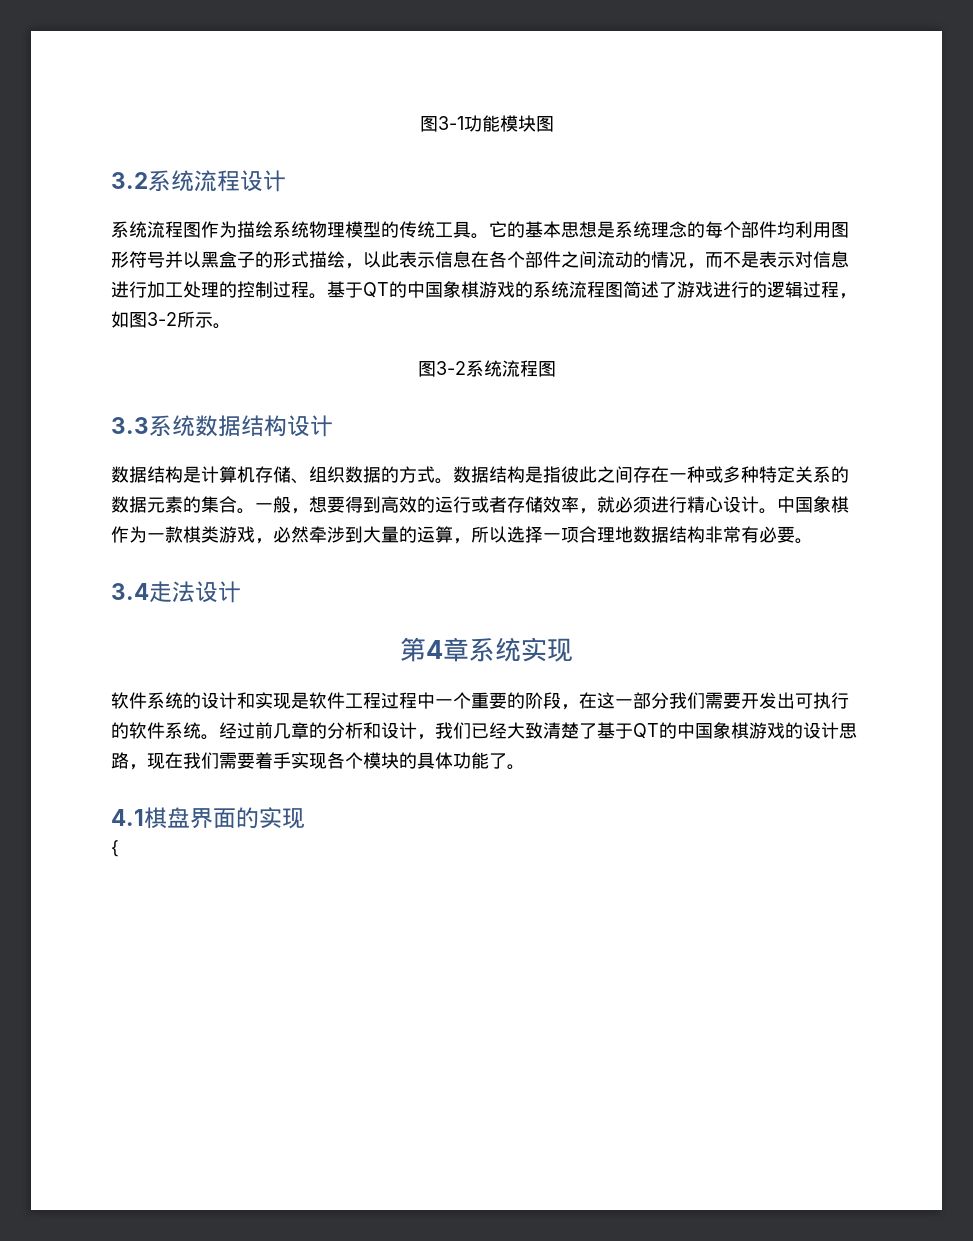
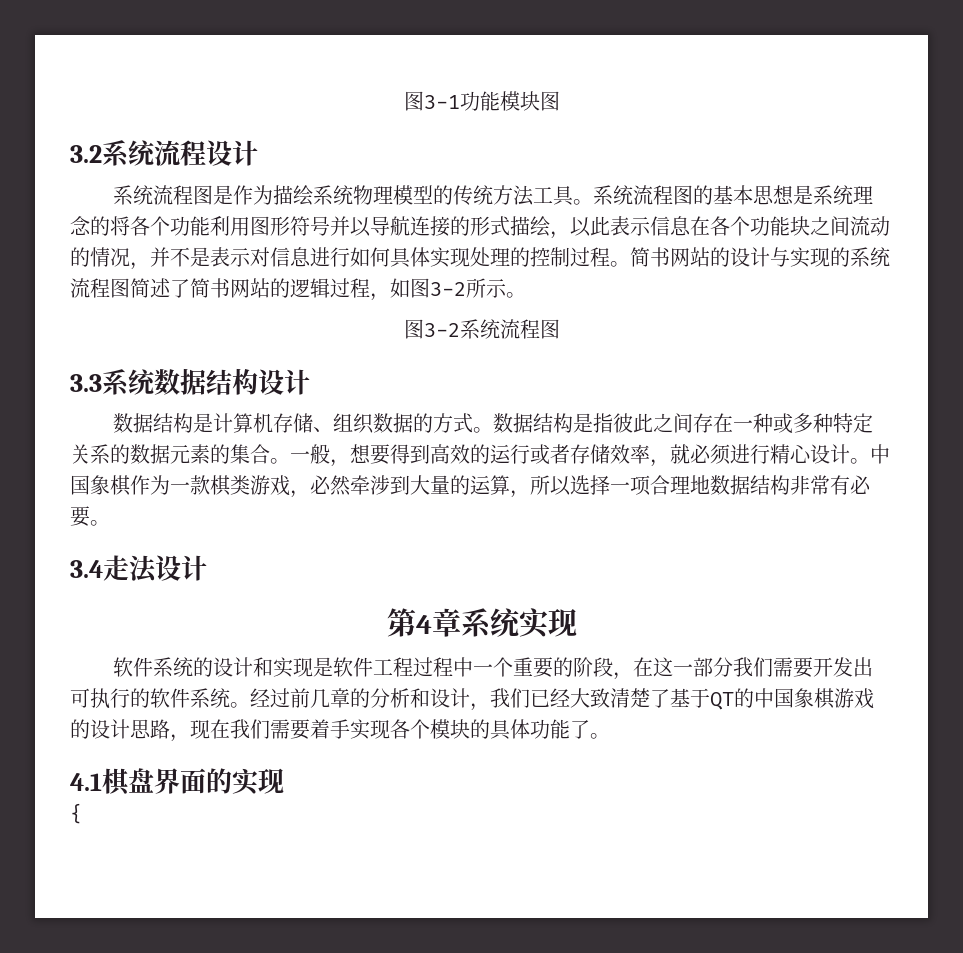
(201, 230) none -> [213,185,234,205] 是
[435,221,507,239] 工具。它 -> [493,185,694,206] 方法工具。系统流程图
[705,221,795,238] 每个部件均 -> [110,216,210,236] 将各个功能
[201,251,255,268] 黑盒子 -> [370,216,450,237] 导航连接
[525,251,561,268] 部件 -> [750,216,810,236] 功能块
[705,252,723,268] 而 -> [150,247,170,267] 并
[147,281,183,298] 加工 -> [350,247,470,268] 如何具体实现
[327,281,515,298] 基于QT的中国象棋游戏 -> [630,247,830,268] 简书网站的设计与实现
[677,281,749,298] 游戏进行 -> [190,278,270,298] 简书网站

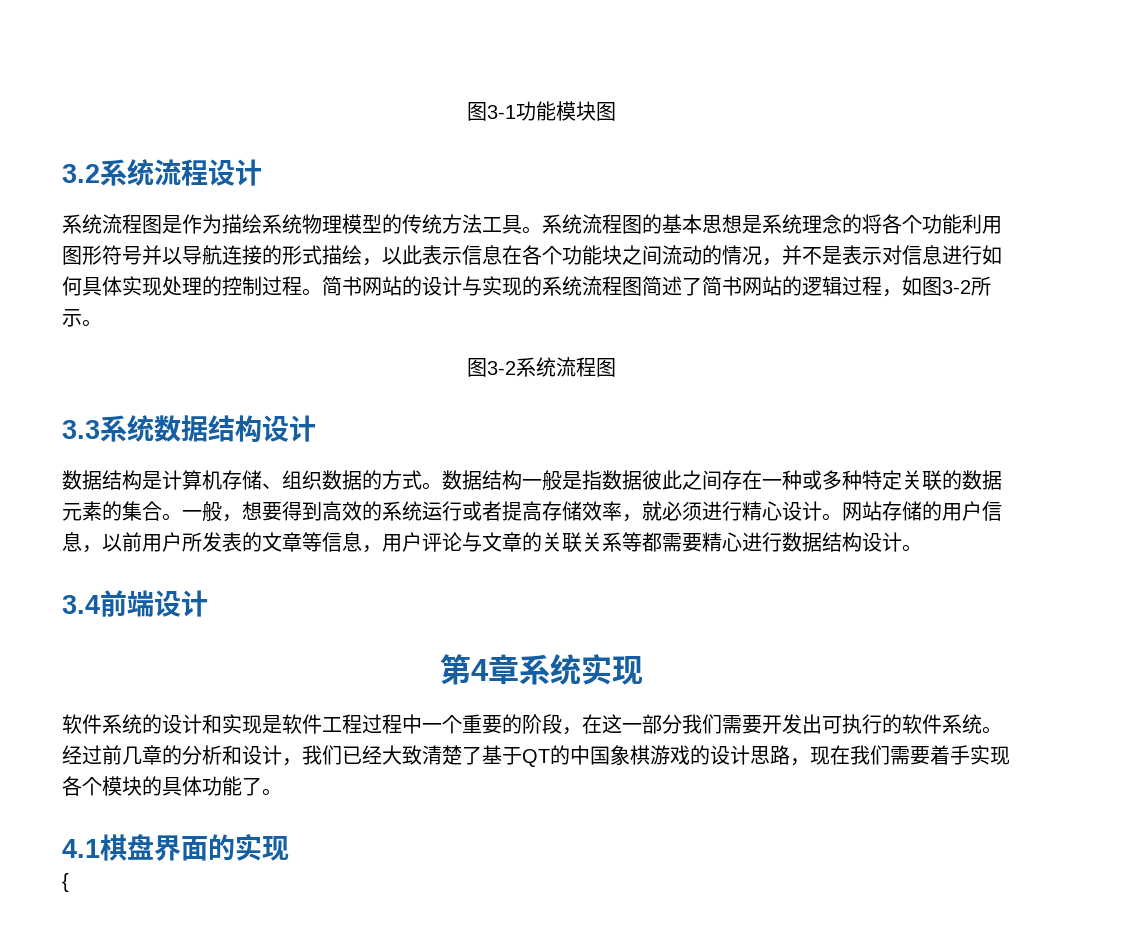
[573,413,614,433] 是指 -> [522,470,642,490] 一般是指数据
[90,444,110,464] 系 -> [922,470,942,491] 联
(490, 454) none -> [382,501,422,521] 系统
(570, 454) none -> [502,501,542,521] 提高
[870,444,890,464] [70,475,871,498] [70,506,90,527] 中国象棋作为一款棋类游戏，必然牵涉到大量的运算，所以选择一项合理地数据结构非常有必要 -> [842,501,1002,521] [62,532,902,553] 网站存储的用户信息，以前用户所发表的文章等信息，用户评论与文章的关联关系等都需要精心进行数据结构设计
[103,555,157,583] 走法 -> [100,590,154,617] 前端

